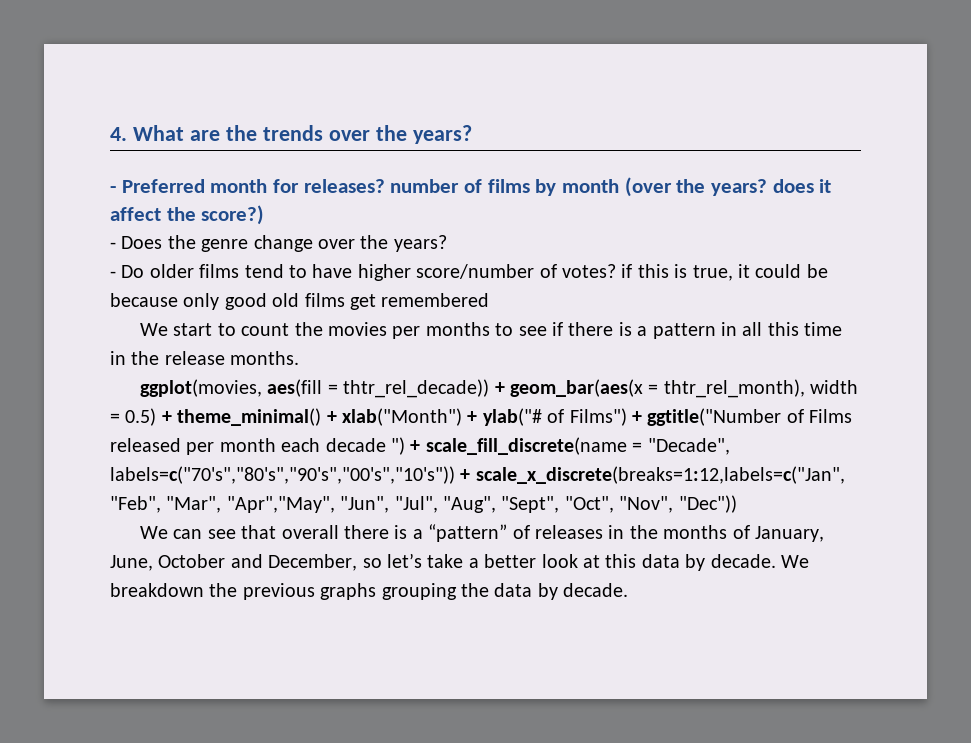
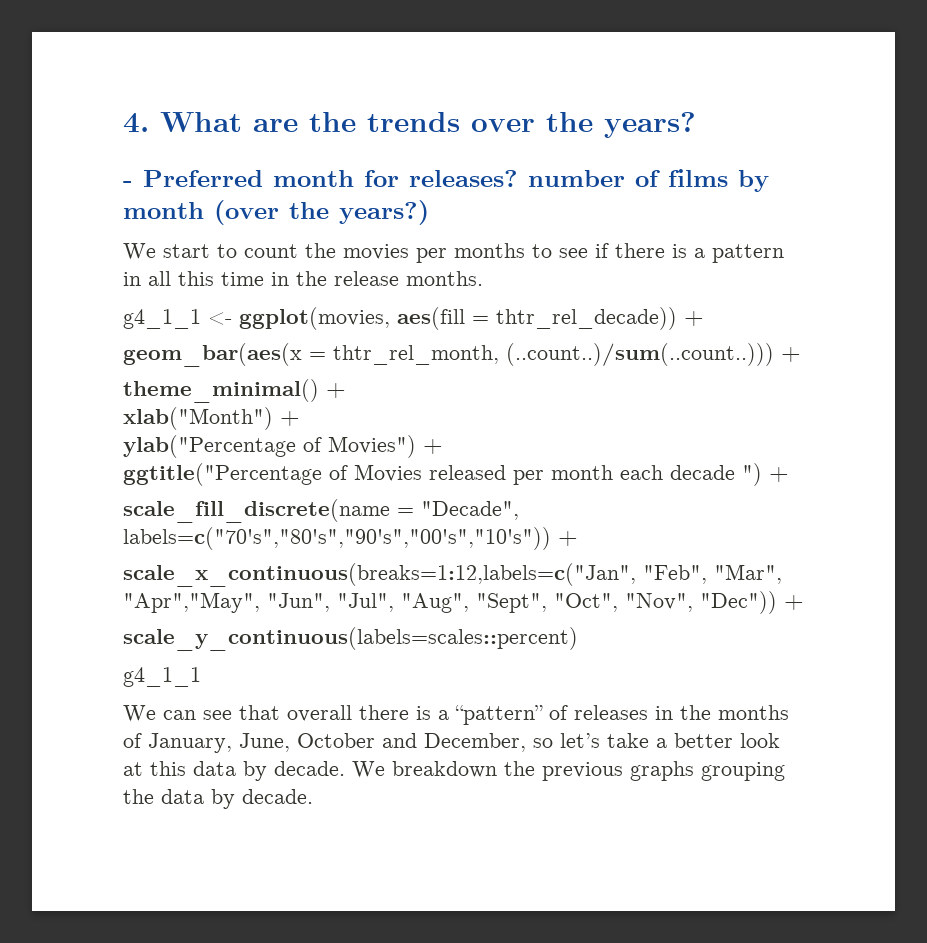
[711,179,832,196] [110,205,265,225] [110,235,447,252] [110,264,828,281] [110,293,490,310] years? does it affect the score?) // - Does the genre change over the years? // - Do older films tend to have higher score/number of votes? if this is true, it could be because only good old films get remembered -> [339,200,429,225] years?)
(300, 358) none -> [123,309,232,329] g4_1_1 <-
(505, 388) none -> (704, 318) //
[663,379,859,398] [110,408,172,426] thtr_rel_month), width = 0.5) + -> [333,343,801,366] thtr_rel_month, (..count..)/sum(..count..))) + //
(337, 417) none -> (346, 390) //
[482,408,853,426] ylab("# of Films") + ggtitle("Number of Films -> [123,435,443,458] [123,463,422,486] // ylab("Percentage of Movies") + // ggtitle("Percentage of Movies
(421, 446) none -> (789, 474) //
[475,466,845,484] scale_x_discrete(breaks=1:12,labels=c("Jan", -> [123,563,636,587] // scale_x_continuous(breaks=1:12,labels=c("Jan",
(737, 504) none -> [784,595,804,610] [123,627,578,651] [123,667,201,687] + // scale_y_continuous(labels=scales::percent) // g4_1_1

